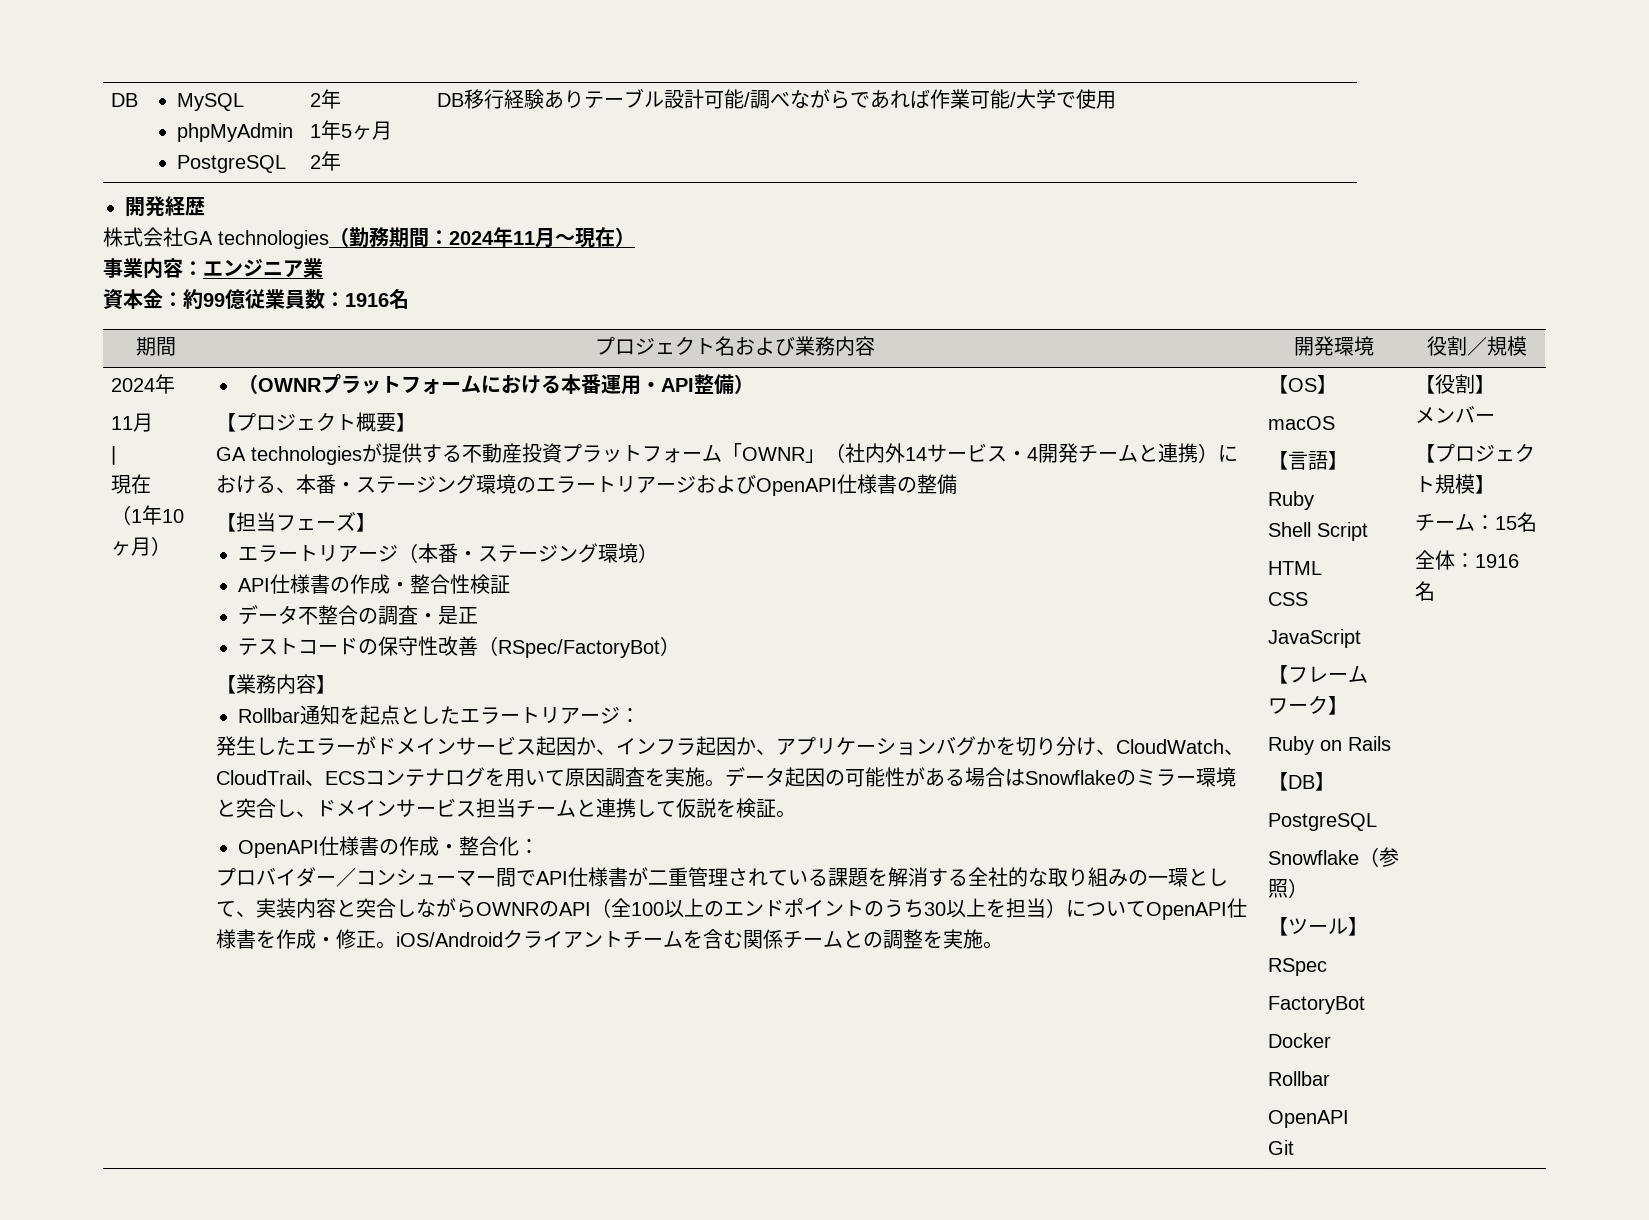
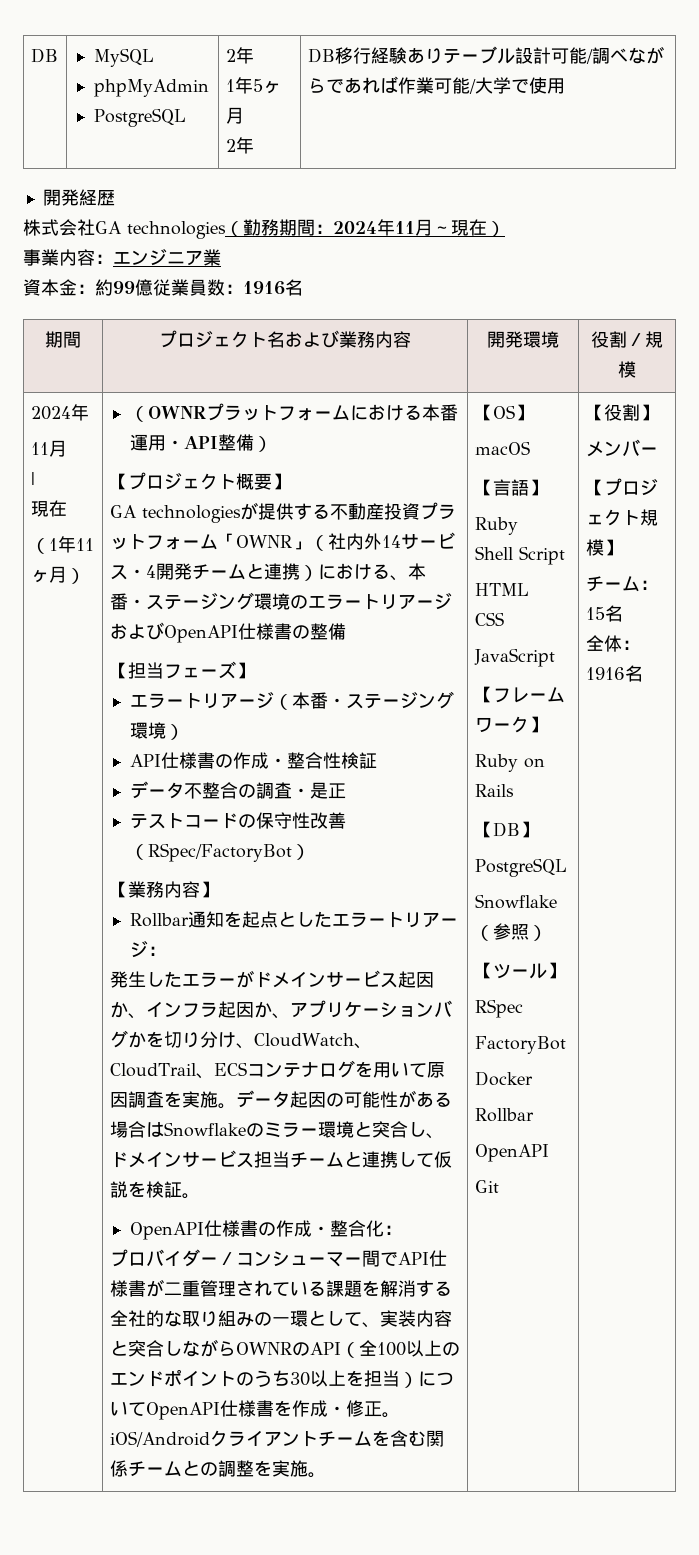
[162,509,185,523] 10 -> [75,538,94,551] 11

